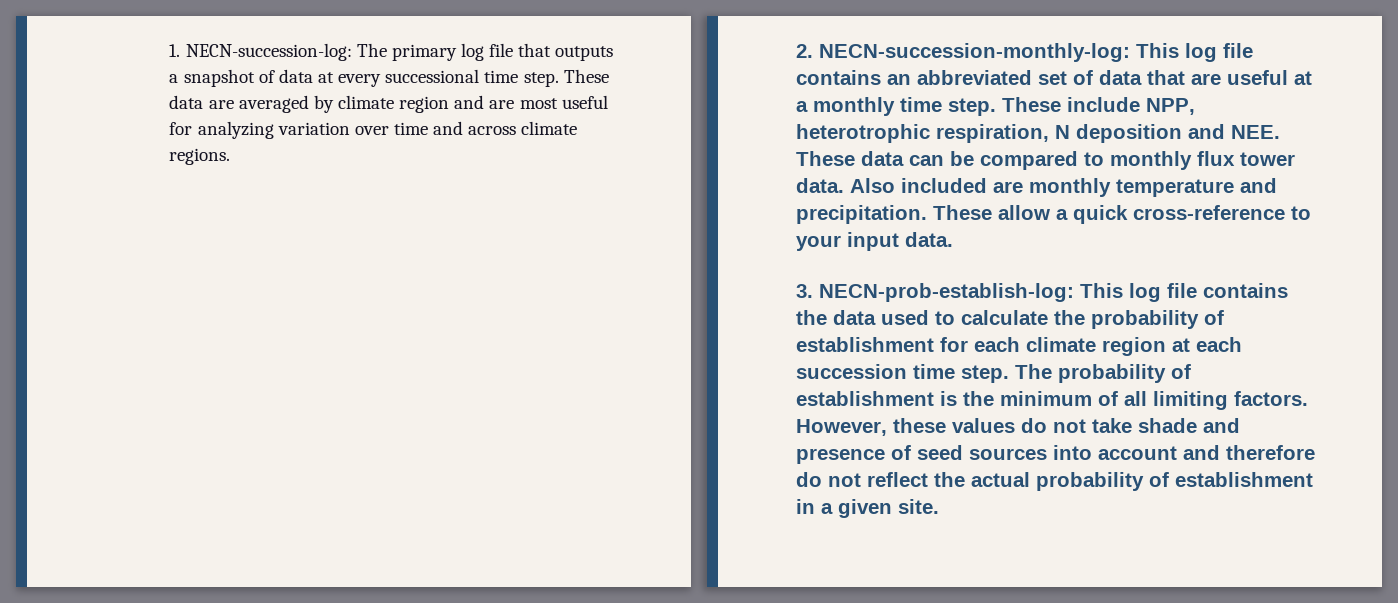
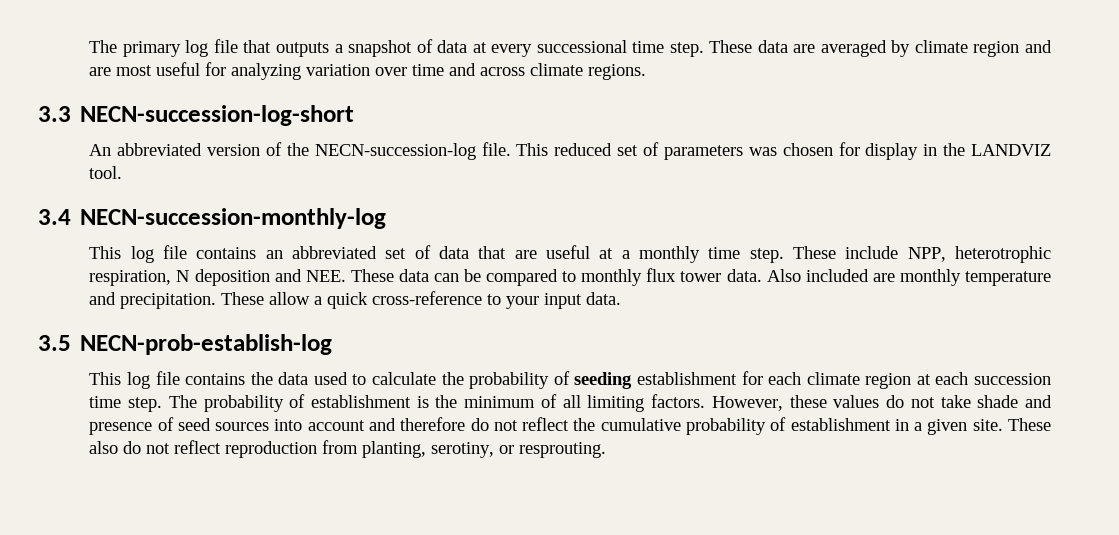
[169,43,352,61] 1. NECN-succession-log: -> (89, 46) none
[796,43,1130,62] 2. NECN-succession-monthly-log: -> [38,105,355,126] [89,142,1052,160] [89,166,123,179] [38,208,387,229] 3.3 NECN-succession-log-short // An abbreviated version of the NECN-succession-log file. This reduced set of parameters was chosen for display in the LANDVIZ tool. // 3.4 NECN-succession-monthly-log //
[796,283,1074,302] 3. NECN-prob-establish-log: -> [38,334,333,355] 3.5 NECN-prob-establish-log //
(1224, 317) none -> [574,372,633,389] seeding
[971,472,1030,487] actual -> [600,418,681,431] cumulative
(939, 506) none -> [1007,418,1051,431] [89,440,607,458] These also do not reflect reproduction from planting, serotiny, or resprouting.

